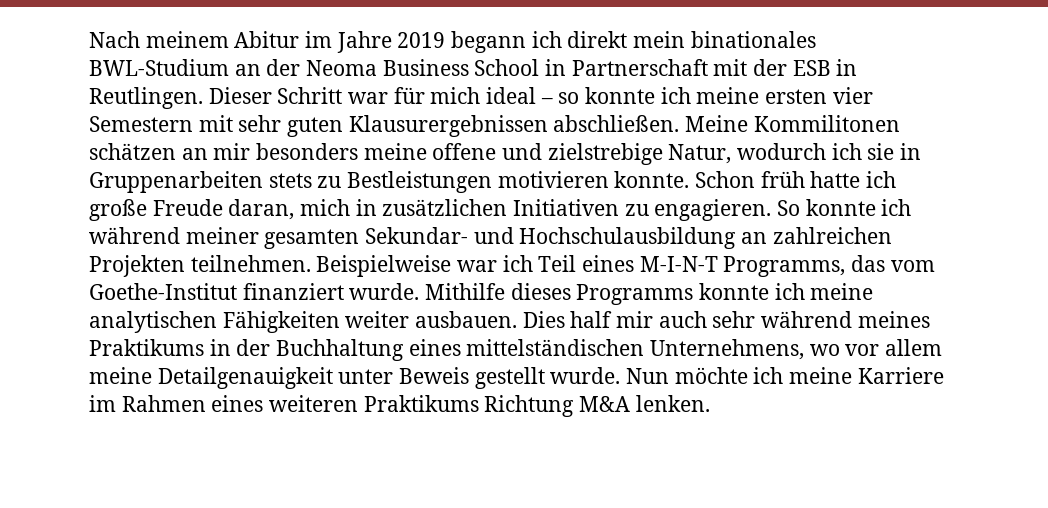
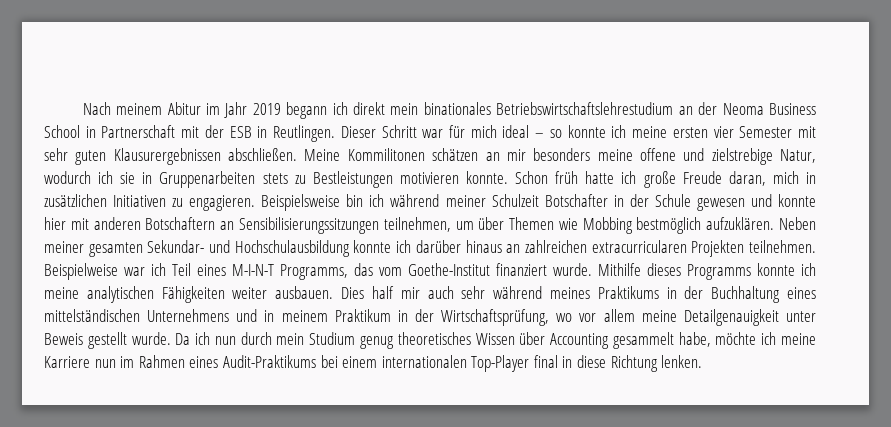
[336,31,392,53] Jahre -> [224,102,248,118] Jahr
[89,59,229,76] BWL-Studium -> [496,102,674,115] Betriebswirtschaftslehrestudium
[89,116,193,132] Semestern -> [739,126,793,138] Semester
[777,199,876,216] So konnte -> [261,194,364,211] Beispielsweise bin
[264,227,737,249] gesamten Sekundar- und Hochschulausbildung -> [491,194,816,211] [44,217,817,234] [44,240,502,257] Schulzeit Botschafter in der Schule gewesen und konnte hier mit anderen Botschaftern an Sensibilisierungssitzungen teilnehmen, um über Themen wie Mobbing bestmöglich aufzuklären. Neben meiner gesamten Sekundar- und Hochschulausbildung konnte ich darüber hinaus
(892, 235) none -> [591,240,687,253] extracurricularen
[650,339,805,360] Unternehmens, -> [147,309,550,326] Unternehmens und in meinem Praktikum in der Wirtschaftsprüfung,
[626,368,670,384] Nun -> [175,332,711,349] Da ich nun durch mein Studium genug theoretisches Wissen über Accounting gesammelt habe,
(944, 375) none -> [94,359,116,368] nun
[269,395,631,417] weiteren Praktikums Richtung M&A -> [222,355,658,372] Audit-Praktikums bei einem internationalen Top-Player final in diese Richtung

